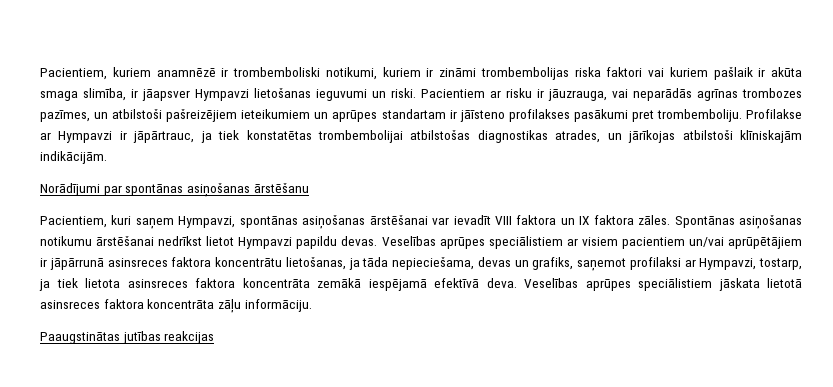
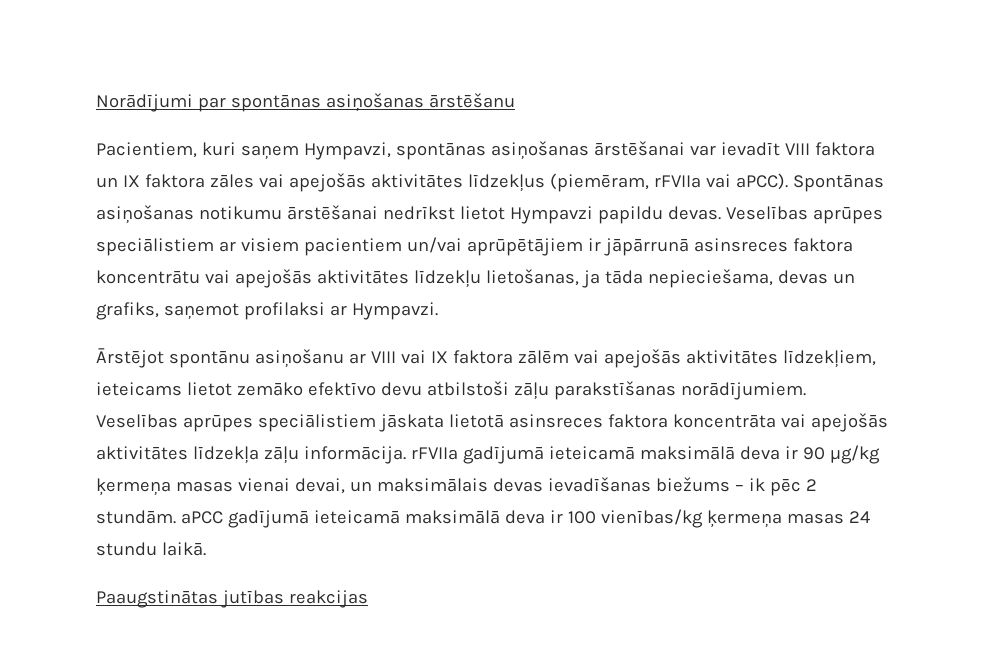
[40,67,802,80] [40,88,802,101] [40,109,802,122] [40,130,803,143] [40,151,107,164] Pacientiem, kuriem anamnēzē ir trombemboliski notikumi, kuriem ir zināmi trombembolijas riska faktori vai kuriem pašlaik ir akūta smaga slimība, ir jāapsver Hympavzi lietošanas ieguvumi un riski. Pacientiem ar risku ir jāuzrauga, vai neparādās agrīnas trombozes pazīmes, un atbilstoši pašreizējiem ieteikumiem un aprūpes standartam ir jāīsteno profilakses pasākumi pret trombemboliju. Profilakse ar Hympavzi ir jāpārtrauc, ja tiek konstatētas trombembolijai atbilstošas diagnostikas atrades, un jārīkojas atbilstoši klīniskajām indikācijām. // -> (96, 103) none
[638,215,671,225] zāles. -> [209,173,788,192] zāles vai apejošās aktivitātes līdzekļus (piemēram, rFVIIa vai aPCC).
(282, 262) none -> [204,269,481,288] vai apejošās aktivitātes līdzekļu
[699,258,802,270] [39,278,517,291] Hympavzi, tostarp, ja tiek lietota asinsreces faktora koncentrāta zemākā iespējamā efektīvā deva. -> [351,302,438,320] [96,348,876,368] [96,381,806,400] Hympavzi. // Ārstējot spontānu asiņošanu ar VIII vai IX faktora zālēm vai apejošās aktivitātes līdzekļiem, ieteicams lietot zemāko efektīvo devu atbilstoši zāļu parakstīšanas norādījumiem.
[217,299,312,313] zāļu informāciju. -> [780,413,888,432] [96,445,880,464] [96,477,817,496] [96,509,870,528] [96,542,206,556] vai apejošās aktivitātes līdzekļa zāļu informācija. rFVIIa gadījumā ieteicamā maksimālā deva ir 90 μg/kg ķermeņa masas vienai devai, un maksimālais devas ievadīšanas biežums – ik pēc 2 stundām. aPCC gadījumā ieteicamā maksimālā deva ir 100 vienības/kg ķermeņa masas 24 stundu laikā.

